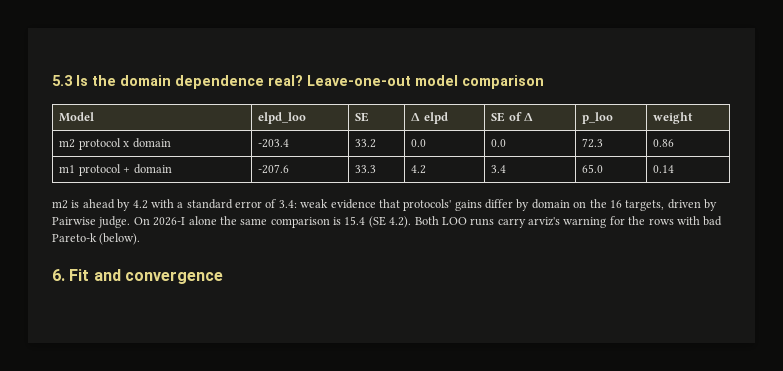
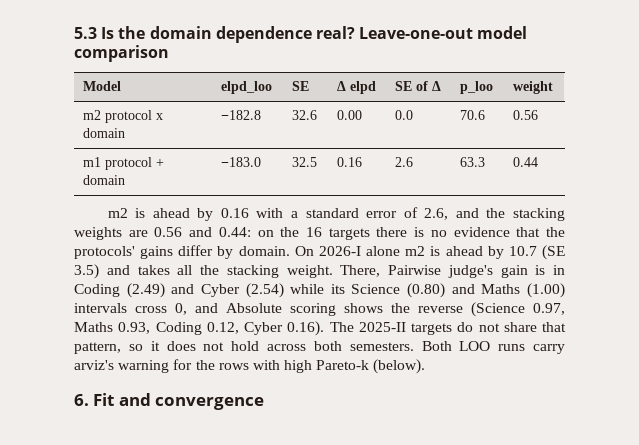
[258,139,290,148] [355,139,377,148] [411,139,427,147] [491,139,507,147] [582,138,604,148] [653,139,675,147] [59,164,172,176] [258,164,290,174] [355,165,377,173] [411,165,427,174] [491,165,507,173] [582,164,604,173] [653,165,675,173] [52,199,148,211] -203.4 | 33.2 | 0.0 | 0.0 | 72.3 | 0.86 // m1 protocol + domain | -207.6 | 33.3 | 4.2 | 3.4 | 65.0 | 0.14 // m2 is ahead by 4.2 -> [221,110,262,120] [292,110,318,120] [337,110,363,120] [395,110,414,120] [460,110,486,120] [513,110,539,120] [83,157,165,170] [83,175,126,185] [221,157,262,167] [292,157,318,167] [337,157,363,167] [395,157,414,167] [460,157,486,167] [513,157,539,167] [107,208,249,221] −182.8 | 32.6 | 0.00 | 0.0 | 70.6 | 0.56 // m1 protocol + domain | −183.0 | 32.5 | 0.16 | 2.6 | 63.3 | 0.44 // m2 is ahead by 0.16
[278,199,329,208] 3.4: weak -> [424,208,566,221] [74,227,447,240] 2.6, and the stacking weights are 0.56 and 0.44: on the 16 targets there is no
(400, 203) none -> [546,227,566,237] the
[531,199,717,211] [52,216,412,228] domain on the 16 targets, driven by Pairwise judge. On 2026-I alone the same comparison is 15.4 (SE 4.2). -> [238,245,565,260] [74,264,565,279] [74,283,565,298] [74,302,565,317] [74,321,566,336] [74,341,414,354] domain. On 2026-I alone m2 is ahead by 10.7 (SE 3.5) and takes all the stacking weight. There, Pairwise judge's gain is in Coding (2.49) and Cyber (2.54) while its Science (0.80) and Maths (1.00) intervals cross 0, and Absolute scoring shows the reverse (Science 0.97, Maths 0.93, Coding 0.12, Cyber 0.16). The 2025-II targets do not share that pattern, so it does not hold across both semesters.
[703,216,723,226] bad -> [284,360,313,373] high

